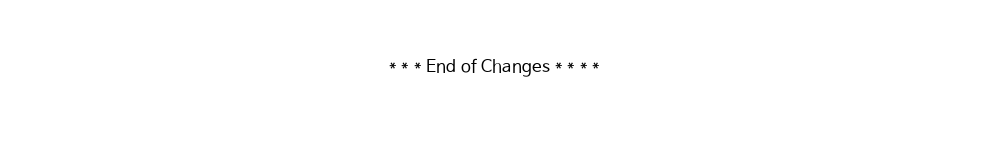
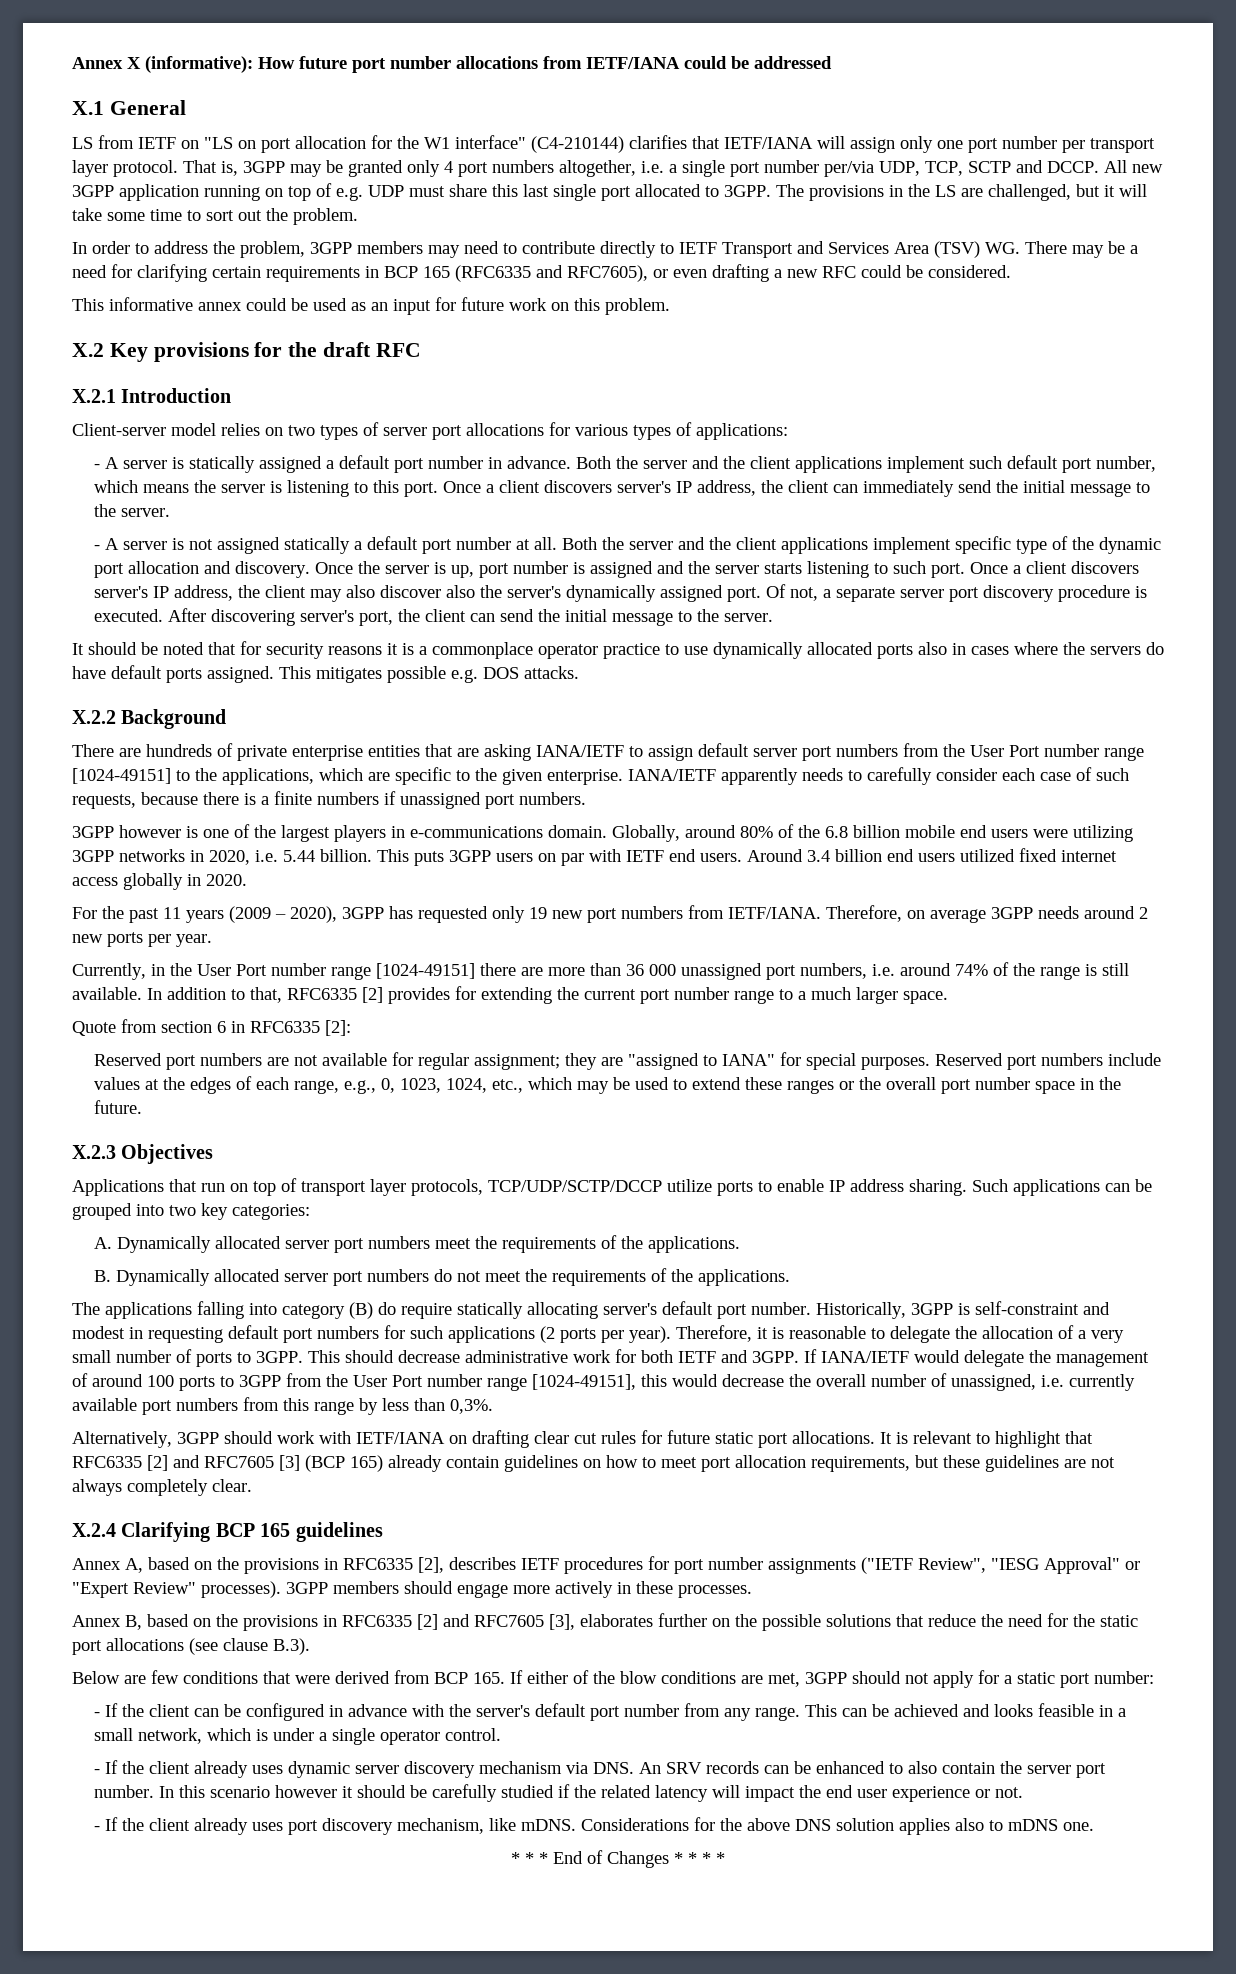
(388, 67) none -> [72,56,832,73] [72,100,186,115] [72,135,1155,153] [72,160,1163,177] [72,183,1147,201] [72,208,358,225] [72,241,1138,258] [72,264,1011,282] [72,297,670,315] [72,342,421,362] [72,388,232,403] [72,422,788,440] [93,455,1156,473] [93,480,1150,497] [93,504,170,517] [93,536,1161,554] [93,561,1139,578] [93,584,1147,602] [93,608,773,626] [72,641,1164,659] [72,665,579,683] [72,709,227,729] [72,743,1144,761] [72,767,1129,785] [72,791,586,809] [72,824,1133,842] [72,848,1117,866] [72,873,247,890] [72,905,1148,923] [72,932,212,947] [72,962,1129,980] [72,986,948,1004] [72,1019,351,1036] [93,1052,1161,1070] [93,1076,1121,1094] [93,1100,142,1114] [72,1144,214,1164] [72,1178,1152,1196] [72,1203,310,1220] [93,1235,740,1253] [93,1268,790,1286] [72,1301,1110,1319] [72,1325,1124,1343] [72,1349,1149,1367] [72,1373,1135,1391] [72,1397,493,1415] [72,1430,1093,1448] [72,1455,1115,1472] [72,1479,252,1496] [72,1522,383,1542] [72,1556,1140,1574] [72,1581,752,1598] [72,1613,1138,1631] [72,1638,310,1655] [72,1670,1154,1688] [93,1703,1126,1721] [93,1728,501,1745] [93,1760,1106,1778] [93,1784,1023,1802] [93,1817,1094,1835] Annex X (informative): How future port number allocations from IETF/IANA could be addressed // X.1 General // LS from IETF on "LS on port allocation for the W1 interface" (C4-210144) clarifies that IETF/IANA will assign only one port number per transport layer protocol. That is, 3GPP may be granted only 4 port numbers altogether, i.e. a single port number per/via UDP, TCP, SCTP and DCCP. All new 3GPP application running on top of e.g. UDP must share this last single port allocated to 3GPP. The provisions in the LS are challenged, but it will take some time to sort out the problem. // In order to address the problem, 3GPP members may need to contribute directly to IETF Transport and Services Area (TSV) WG. There may be a need for clarifying certain requirements in BCP 165 (RFC6335 and RFC7605), or even drafting a new RFC could be considered. // This informative annex could be used as an input for future work on this problem. // X.2 Key provisions for the draft RFC // X.2.1 Introduction // Client-server model relies on two types of server port allocations for various types of applications: // - A server is statically assigned a default port number in advance. Both the server and the client applications implement such default port number, which means the server is listening to this port. Once a client discovers server's IP address, the client can immediately send the initial message to the server. // - A server is not assigned statically a default port number at all. Both the server and the client applications implement specific type of the dynamic port allocation and discovery. Once the server is up, port number is assigned and the server starts listening to such port. Once a client discovers server's IP address, the client may also discover also the server's dynamically assigned port. Of not, a separate server port discovery procedure is executed. After discovering server's port, the client can send the initial message to the server. // It should be noted that for security reasons it is a commonplace operator practice to use dynamically allocated ports also in cases where the servers do have default ports assigned. This mitigates possible e.g. DOS attacks. // X.2.2 Background // There are hundreds of private enterprise entities that are asking IANA/IETF to assign default server port numbers from the User Port number range [1024-49151] to the applications, which are specific to the given enterprise. IANA/IETF apparently needs to carefully consider each case of such requests, because there is a finite numbers if unassigned port numbers. // 3GPP however is one of the largest players in e-communications domain. Globally, around 80% of the 6.8 billion mobile end users were utilizing 3GPP networks in 2020, i.e. 5.44 billion. This puts 3GPP users on par with IETF end users. Around 3.4 billion end users utilized fixed internet access globally in 2020. // For the past 11 years (2009 – 2020), 3GPP has requested only 19 new port numbers from IETF/IANA. Therefore, on average 3GPP needs around 2 new ports per year. // Currently, in the User Port number range [1024-49151] there are more than 36 000 unassigned port numbers, i.e. around 74% of the range is still available. In addition to that, RFC6335 [2] provides for extending the current port number range to a much larger space. // Quote from section 6 in RFC6335 [2]: // Reserved port numbers are not available for regular assignment; they are "assigned to IANA" for special purposes. Reserved port numbers include values at the edges of each range, e.g., 0, 1023, 1024, etc., which may be used to extend these ranges or the overall port number space in the future. // X.2.3 Objectives // Applications that run on top of transport layer protocols, TCP/UDP/SCTP/DCCP utilize ports to enable IP address sharing. Such applications can be grouped into two key categories: // A. Dynamically allocated server port numbers meet the requirements of the applications. // B. Dynamically allocated server port numbers do not meet the requirements of the applications. // The applications falling into category (B) do require statically allocating server's default port number. Historically, 3GPP is self-constraint and modest in requesting default port numbers for such applications (2 ports per year). Therefore, it is reasonable to delegate the allocation of a very small number of ports to 3GPP. This should decrease administrative work for both IETF and 3GPP. If IANA/IETF would delegate the management of around 100 ports to 3GPP from the User Port number range [1024-49151], this would decrease the overall number of unassigned, i.e. currently available port numbers from this range by less than 0,3%. // Alternatively, 3GPP should work with IETF/IANA on drafting clear cut rules for future static port allocations. It is relevant to highlight that RFC6335 [2] and RFC7605 [3] (BCP 165) already contain guidelines on how to meet port allocation requirements, but these guidelines are not always completely clear. // X.2.4 Clarifying BCP 165 guidelines // Annex A, based on the provisions in RFC6335 [2], describes IETF procedures for port number assignments ("IETF Review", "IESG Approval" or "Expert Review" processes). 3GPP members should engage more actively in these processes. // Annex B, based on the provisions in RFC6335 [2] and RFC7605 [3], elaborates further on the possible solutions that reduce the need for the static port allocations (see clause B.3). // Below are few conditions that were derived from BCP 165. If either of the blow conditions are met, 3GPP should not apply for a static port number: // - If the client can be configured in advance with the server's default port number from any range. This can be achieved and looks feasible in a small network, which is under a single operator control. // - If the client already uses dynamic server discovery mechanism via DNS. An SRV records can be enhanced to also contain the server port number. In this scenario however it should be carefully studied if the related latency will impact the end user experience or not. // - If the client already uses port discovery mechanism, like mDNS. Considerations for the above DNS solution applies also to mDNS one. //

